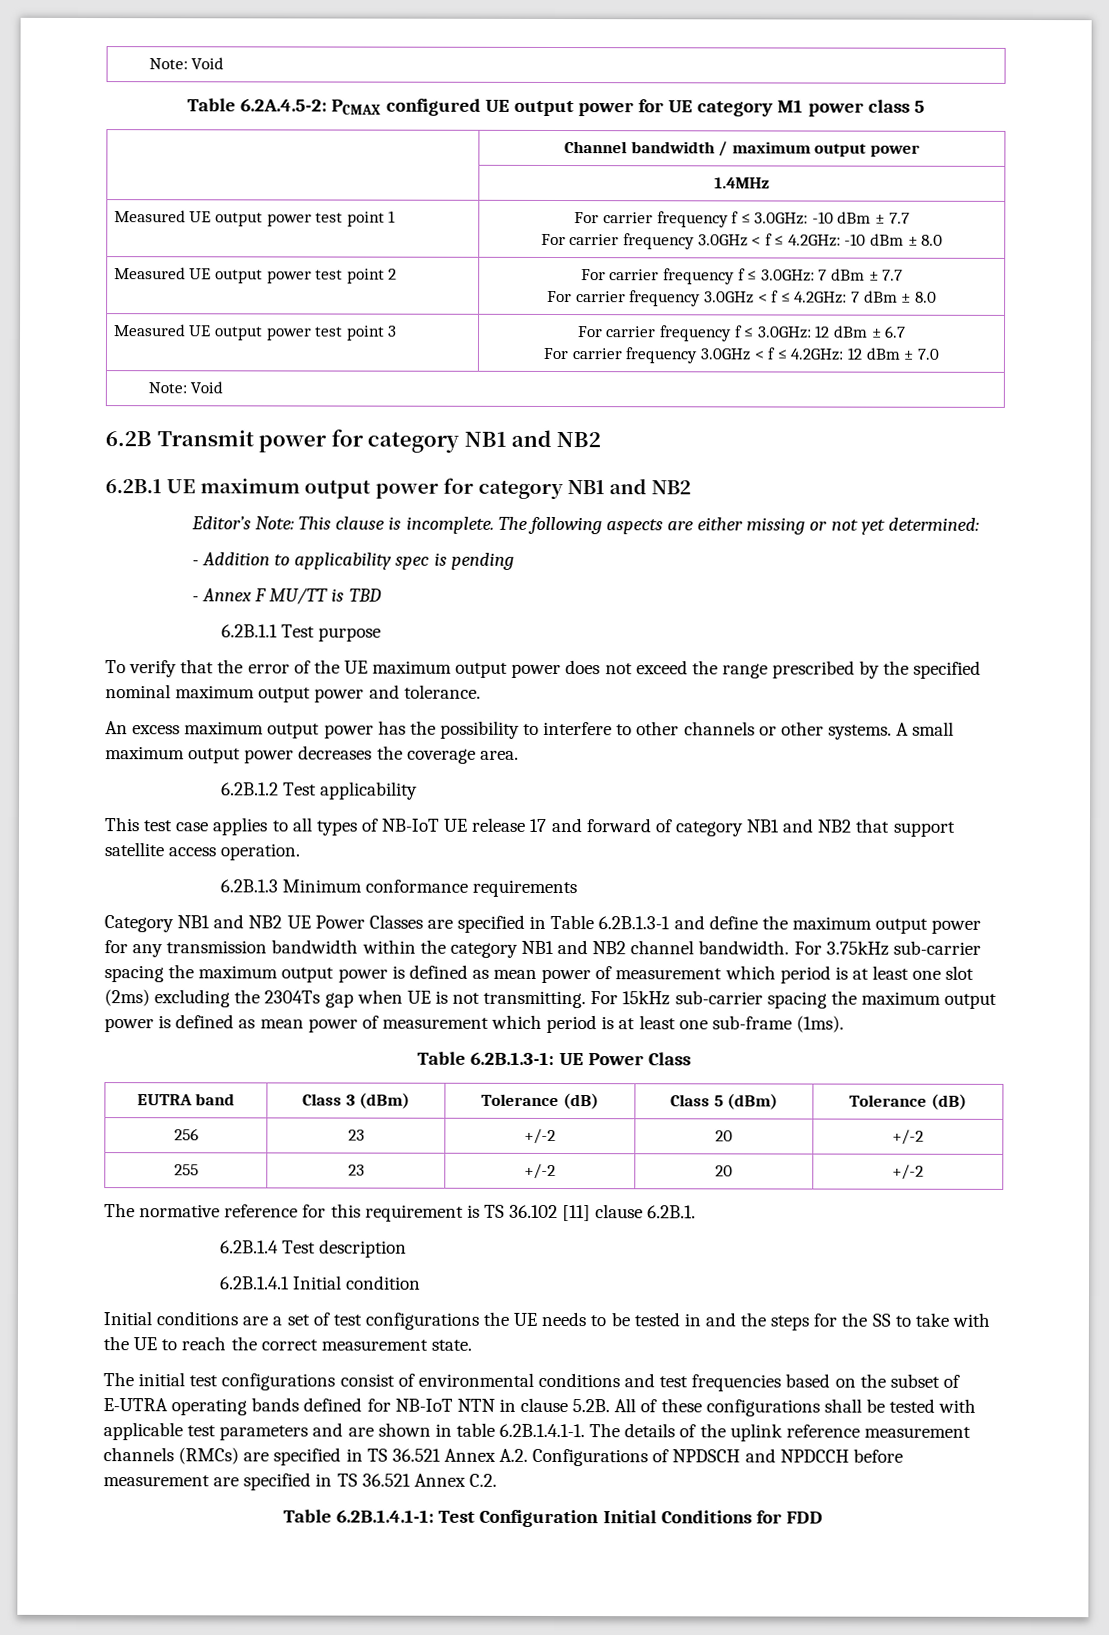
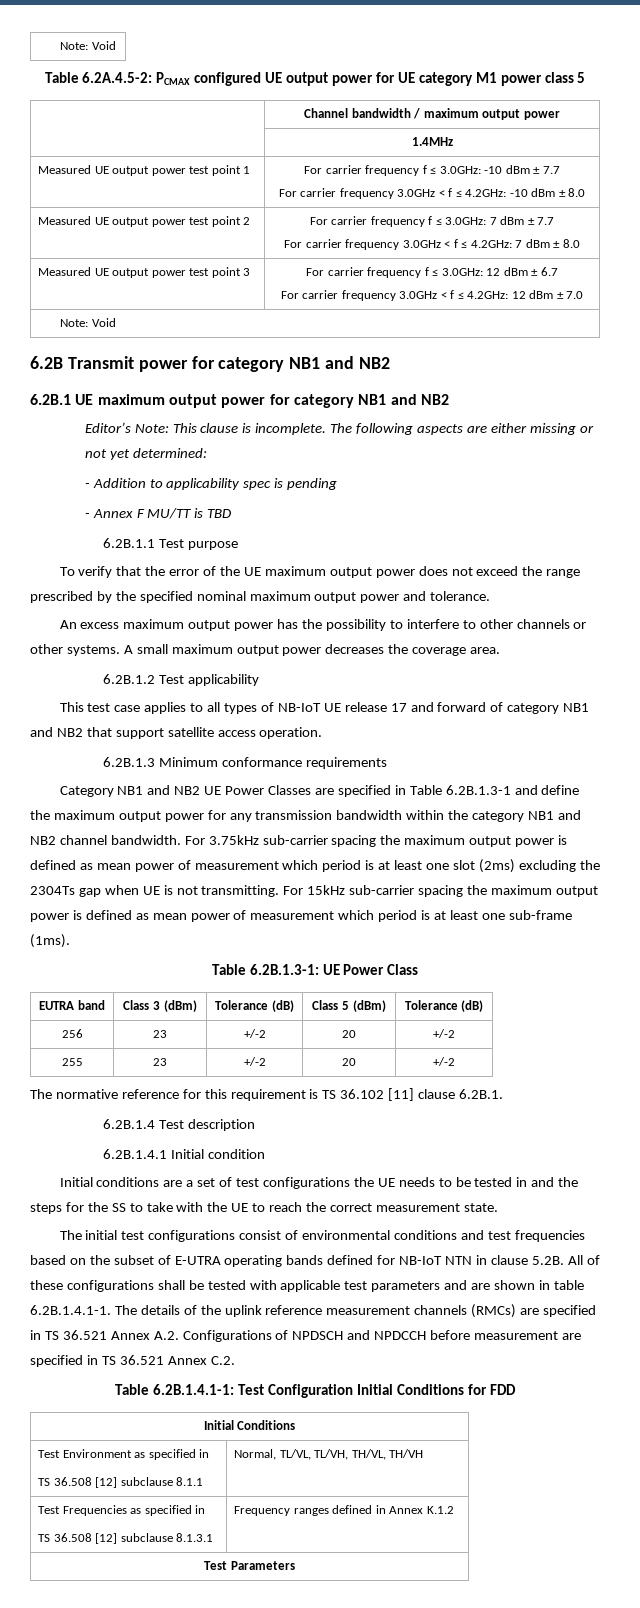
(823, 1517) none -> [203,1420,296,1430] [38,1449,210,1460] [38,1477,204,1488] [234,1449,424,1460] [38,1505,206,1516] [38,1533,214,1544] [234,1505,454,1516] [204,1561,295,1570] // Initial Conditions // Test Environment as specified in // TS 36.508 [12] subclause 8.1.1 | Normal, TL/VL, TL/VH, TH/VL, TH/VH // Test Frequencies as specified in // TS 36.508 [12] subclause 8.1.3.1 | Frequency ranges defined in Annex K.1.2 // Test Parameters

